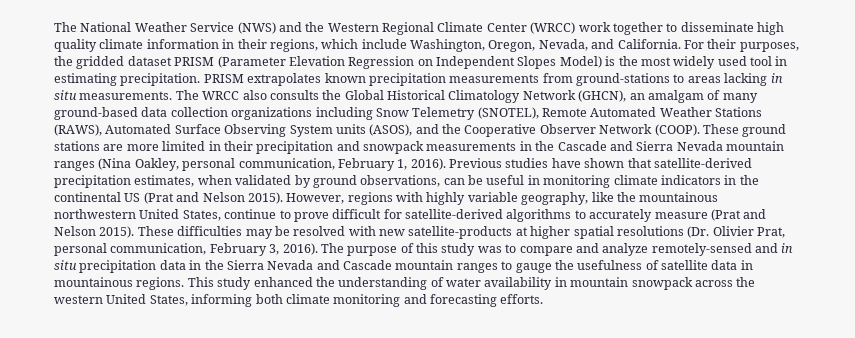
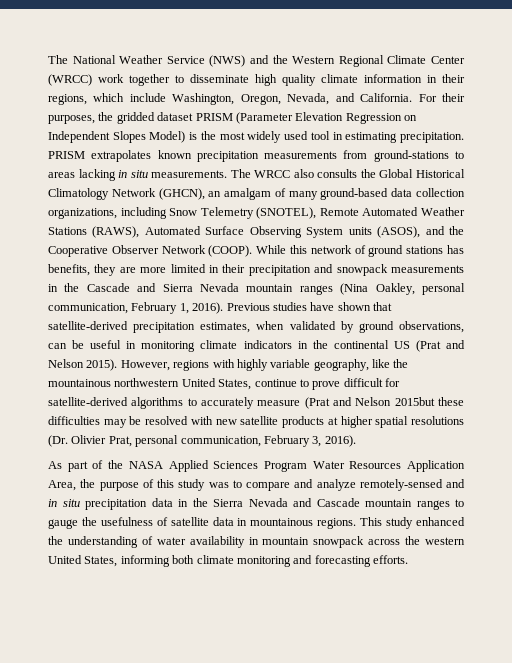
[231,107,313,120] organizations -> [48,208,117,219] organizations,
[702,124,787,137] [54,141,100,151] These ground stations -> [256,245,465,257] [48,264,117,276] While this network of ground stations has benefits, they
[99,226,174,238] 2015). These -> [394,397,464,406] 2015but these
[408,226,513,239] satellite-products -> [240,416,325,428] satellite products
[320,243,344,253] The -> [48,460,465,472] [48,479,96,491] // As part of the NASA Applied Sciences Program Water Resources Application Area, the

